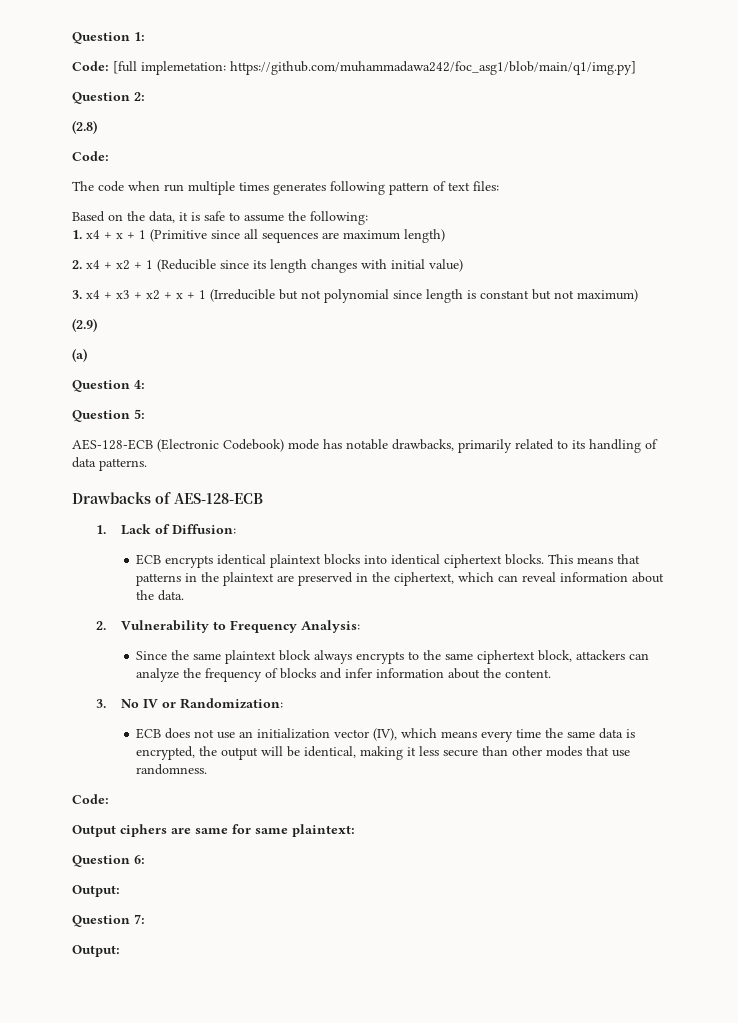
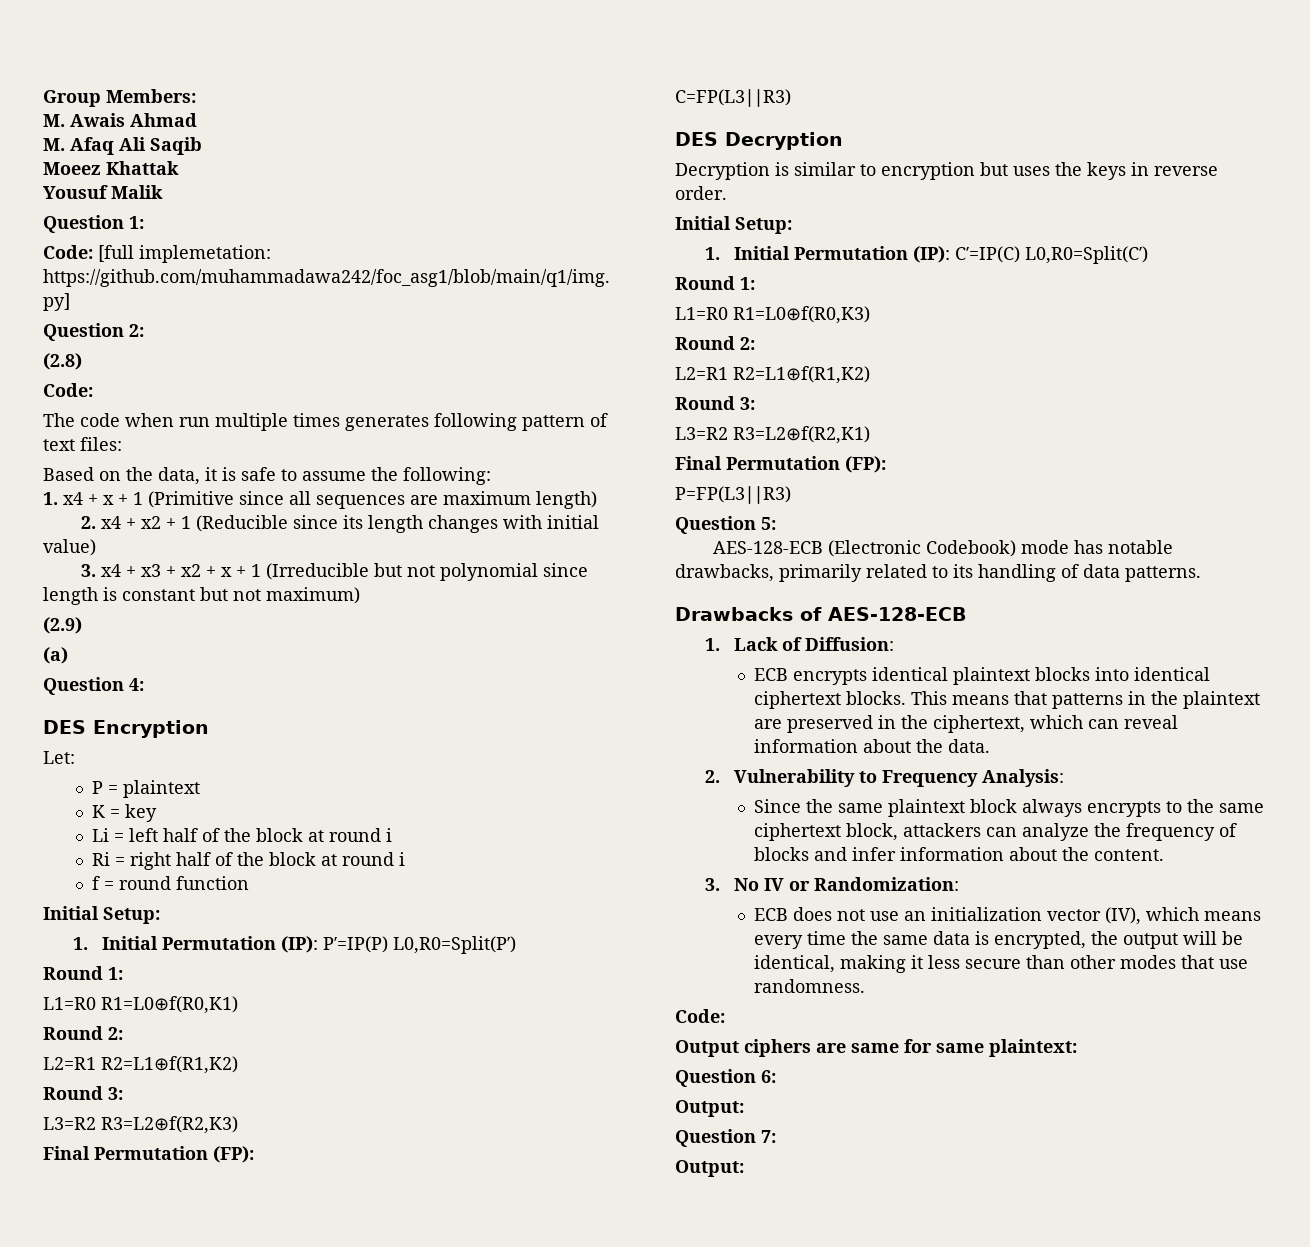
(72, 38) none -> [43,89,196,107] [43,113,197,127] [43,137,202,155] [43,161,179,175] [43,185,163,199] Group Members: // M. Awais Ahmad // M. Afaq Ali Saqib // Moeez Khattak // Yousuf Malik //
(145, 384) none -> [43,720,209,738] [43,751,75,764] [92,780,201,798] [92,804,158,822] [92,828,393,842] [92,852,406,870] [92,876,250,890] [43,906,160,924] [72,936,517,954] [43,966,123,980] [43,996,238,1014] [43,1026,123,1040] [43,1056,238,1074] [43,1086,123,1100] [43,1116,238,1134] [43,1146,254,1163] [675,89,791,107] [675,132,843,150] [675,162,1218,180] [675,186,727,200] [675,216,792,234] [704,246,1149,264] [675,276,755,290] [675,306,870,324] [675,336,755,350] [675,366,870,384] [675,396,755,410] [675,426,870,444] [675,456,886,473] [675,486,791,504] // DES Encryption // Let: // P = plaintext // K = key // Li = left half of the block at round i // Ri = right half of the block at round i // f = round function // Initial Setup: // 1. Initial Permutation (IP): P′=IP(P) L0,R0=Split(P′) // Round 1: // L1=R0 R1=L0⊕f(R0,K1) // Round 2: // L2=R1 R2=L1⊕f(R1,K2) // Round 3: // L3=R2 R3=L2⊕f(R2,K3) // Final Permutation (FP): // C=FP(L3∣∣R3) // DES Decryption // Decryption is similar to encryption but uses the keys in reverse order. // Initial Setup: // 1. Initial Permutation (IP): C′=IP(C) L0,R0=Split(C′) // Round 1: // L1=R0 R1=L0⊕f(R0,K3) // Round 2: // L2=R1 R2=L1⊕f(R1,K2) // Round 3: // L3=R2 R3=L2⊕f(R2,K1) // Final Permutation (FP): // P=FP(L3∣∣R3)

